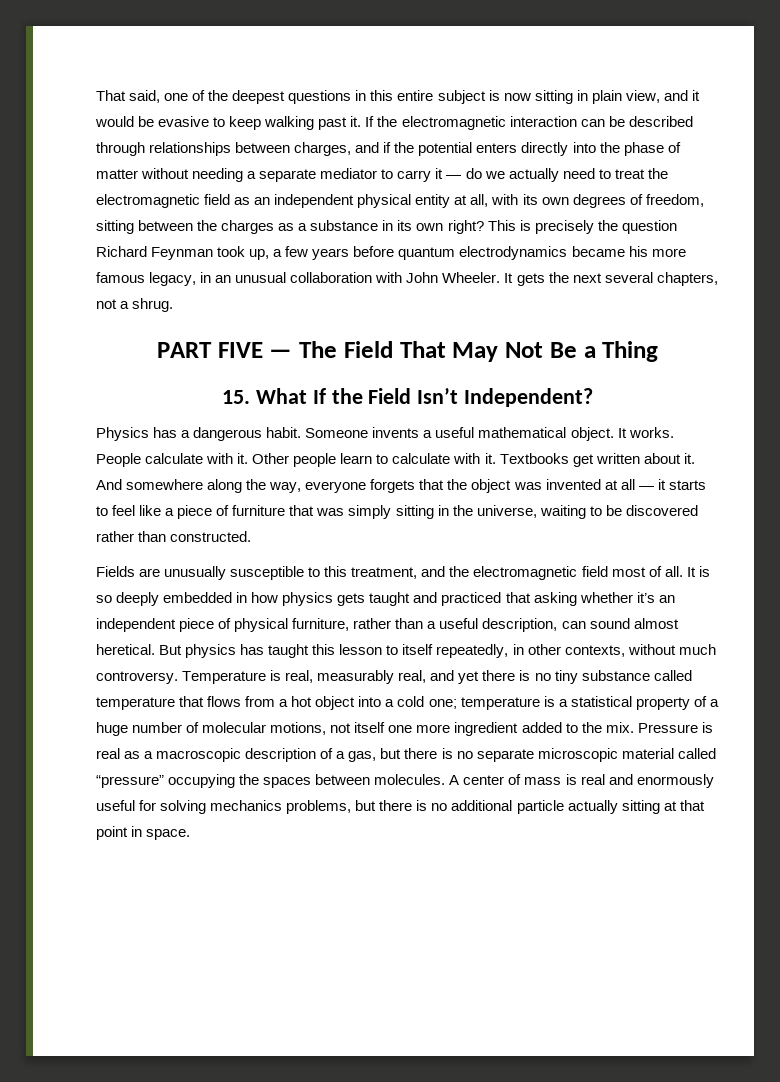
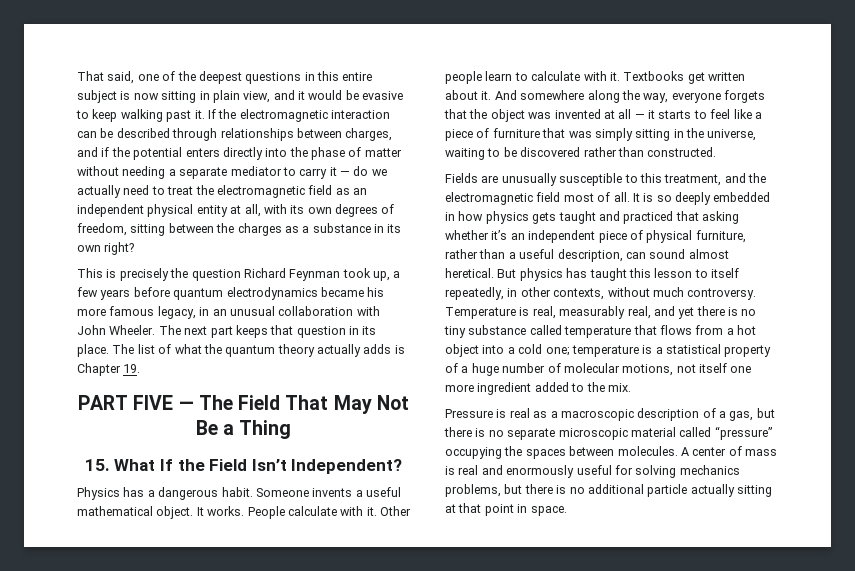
(484, 227) none -> (135, 248) //
[504,272,718,286] [96,298,174,312] It gets the next several chapters, not a shrug. -> [158,325,377,338] [77,344,405,357] [77,363,141,376] The next part keeps that question in its place. The list of what the quantum theory actually adds is Chapter 19.
(634, 727) none -> (631, 387) //

